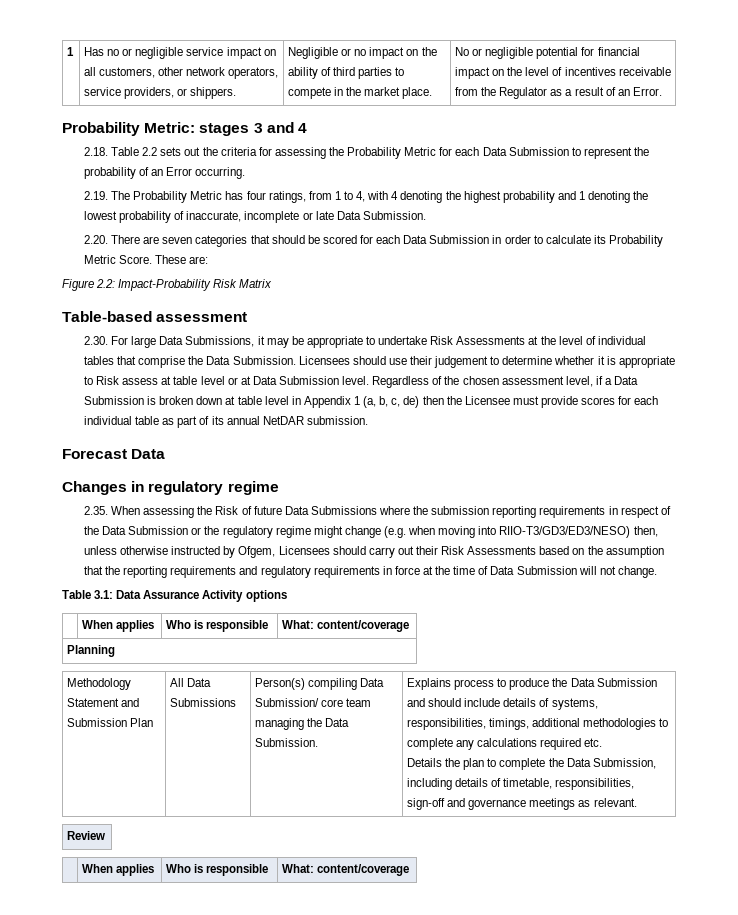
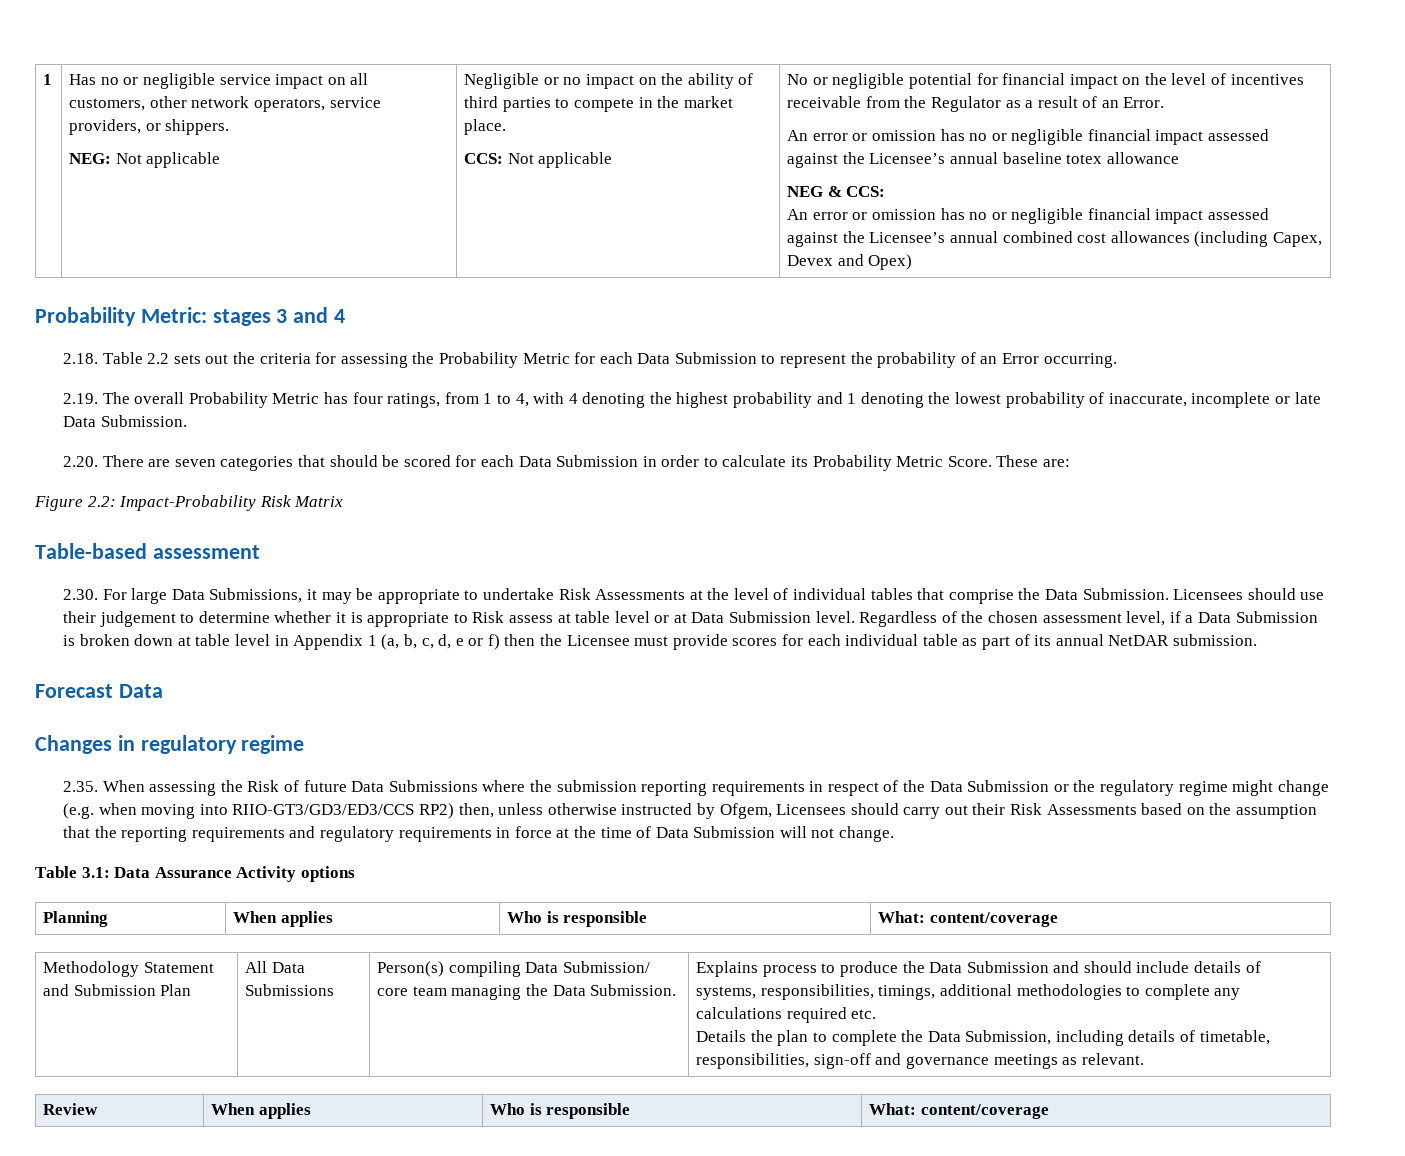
(237, 93) none -> [69,152,221,168] // NEG: Not applicable
(433, 93) none -> [464,152,613,168] // CCS: Not applicable
(662, 91) none -> [787,129,1270,145] [787,152,1179,168] [787,186,886,197] [787,208,1270,224] [787,231,1322,247] [787,254,913,270] // An error or omission has no or negligible financial impact assessed against the Licensee’s annual baseline totex allowance // NEG & CCS: // An error or omission has no or negligible financial impact assessed against the Licensee’s annual combined cost allowances (including Capex, Devex and Opex)
(131, 195) none -> [134,392,185,404] overall
[403,396,420,408] de) -> [438,634,500,650] d, e or f)
[499,526,631,538] RIIO-T3/GD3/ED3/NESO) -> [232,803,454,819] RIIO-GT3/GD3/ED3/CCS RP2)
[82,620,155,632] [166,620,269,632] [282,620,410,632] [67,645,116,657] | When applies | Who is responsible | What: content/coverage // Planning -> [43,911,109,927] [233,911,333,927] [507,911,648,927] [878,911,1058,927] Planning | When applies | Who is responsible | What: content/coverage
(106, 835) // -> (99, 1109) none

